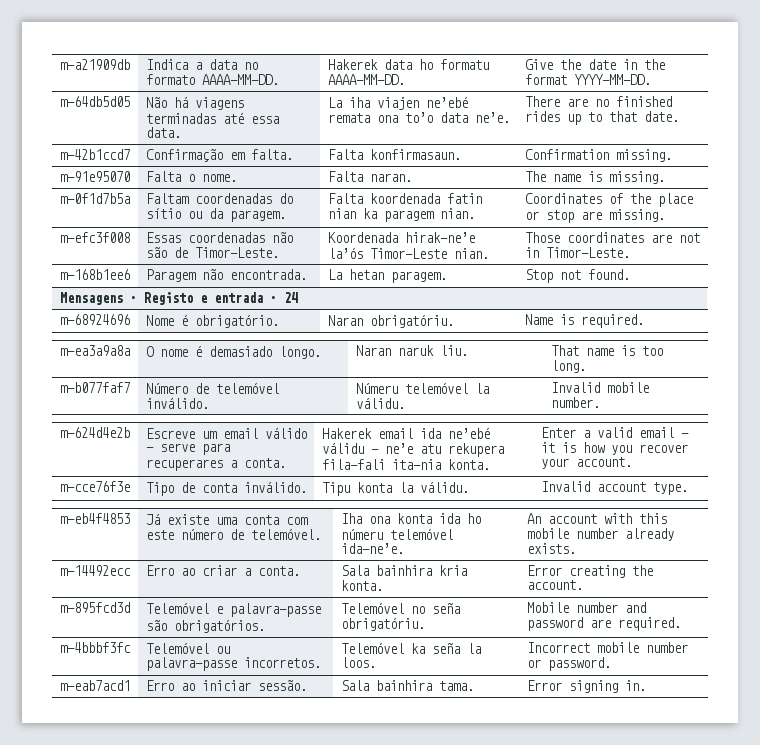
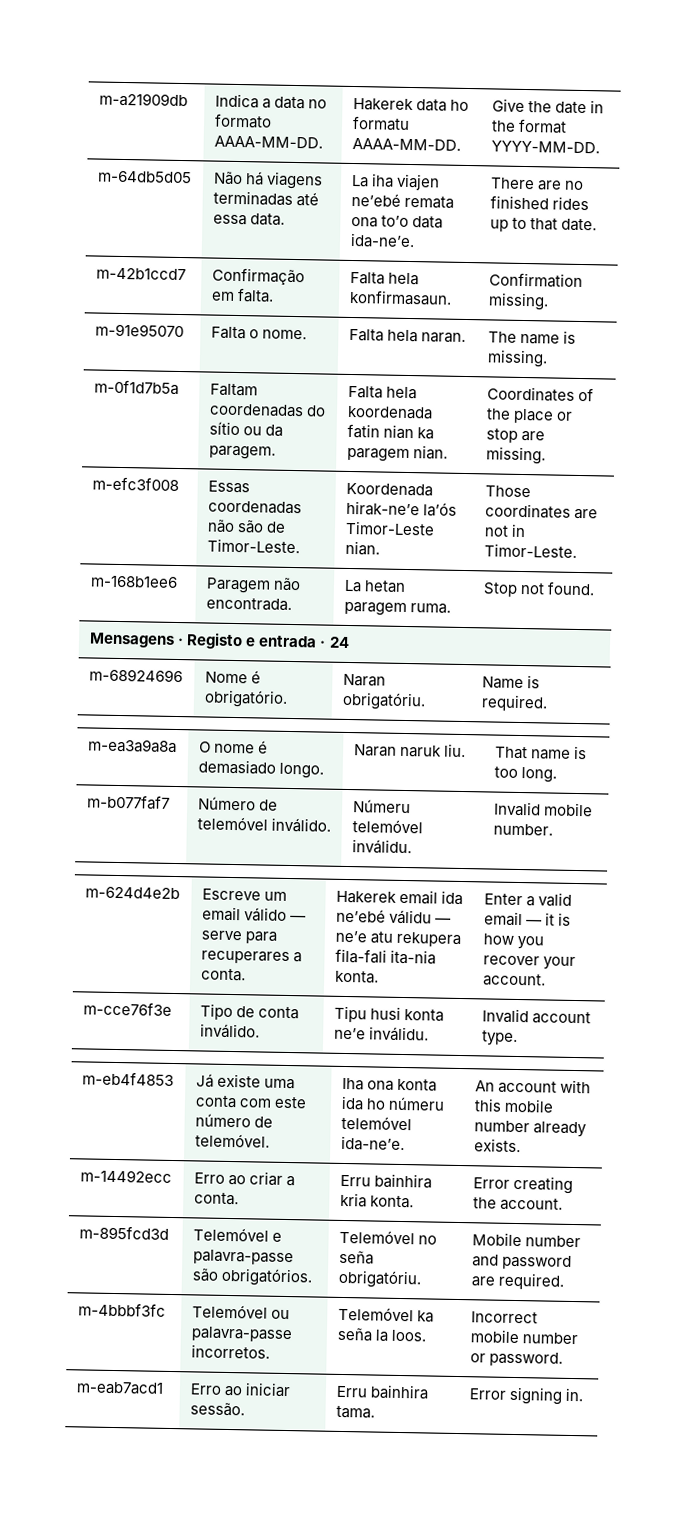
[474,112,510,123] ne’e. -> [350,232,416,249] ida-ne’e.
(363, 154) none -> [388,272,420,286] hela
(363, 176) none -> [387,329,419,343] hela
(363, 198) none -> [386,386,418,400] hela
[390,271,447,283] paragem. -> [344,601,452,617] paragem ruma.
[474,383,489,394] [355,397,405,409] la válidu. -> [352,839,413,855] inválidu.
[356,481,469,493] konta la válidu. -> [370,1006,445,1022] [334,1026,430,1042] husi konta ne’e inválidu.
[340,565,369,576] Sala -> [340,1174,372,1187] Erru
[340,680,369,691] Sala -> [336,1385,369,1398] Erru

